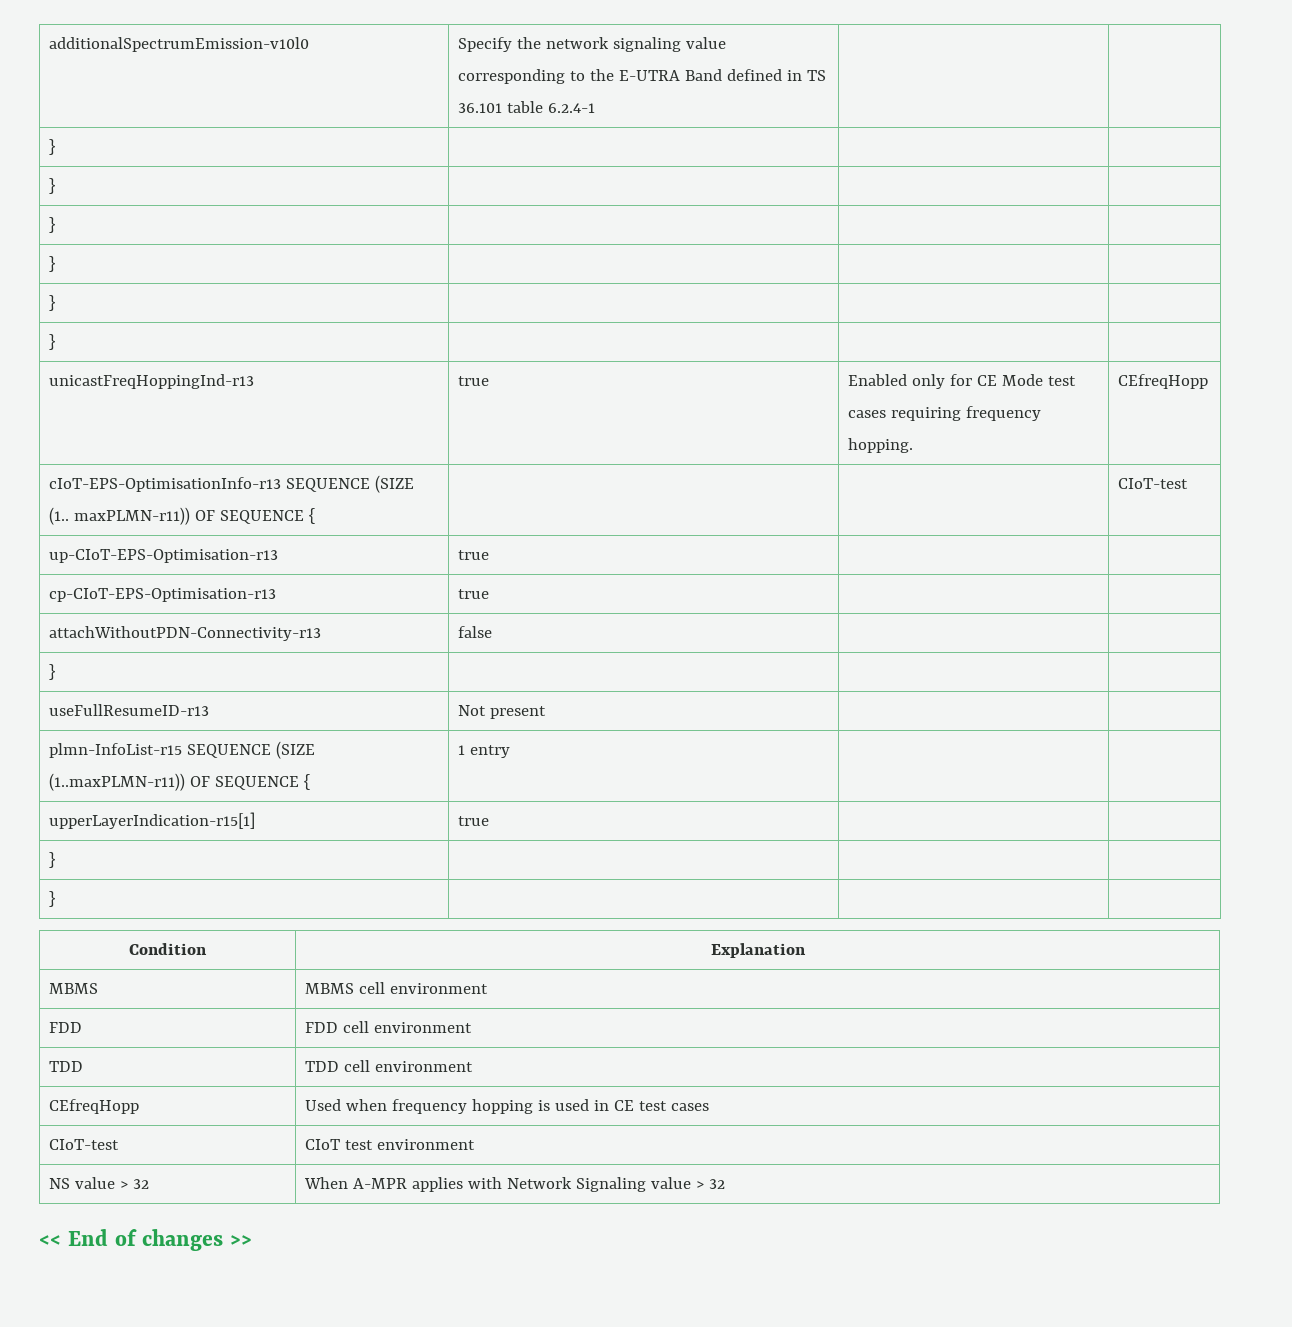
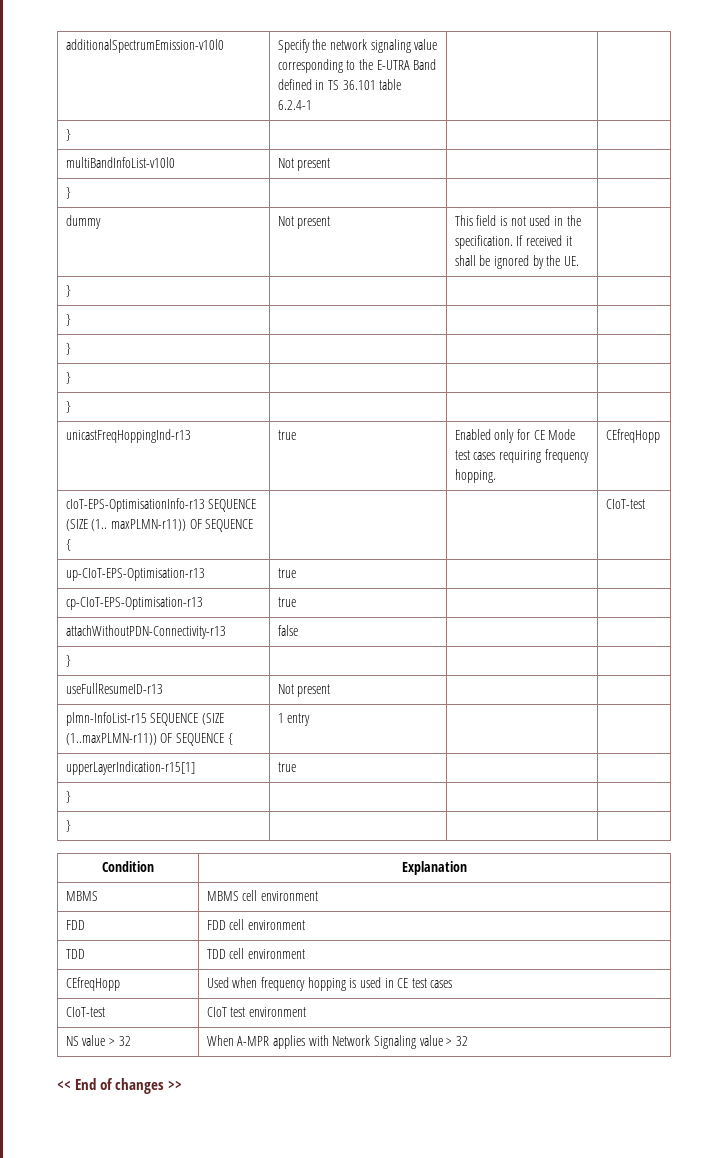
(56, 147) none -> [65,157,175,168] [277,158,331,171] [65,187,71,199] [65,215,101,229] [277,216,331,229] [454,215,581,226] [454,235,572,249] [454,255,579,269] // multiBandInfoList-v10l0 | Not present | | // } | | | // dummy | Not present | This field is not used in the specification. If received it shall be ignored by the UE. |

